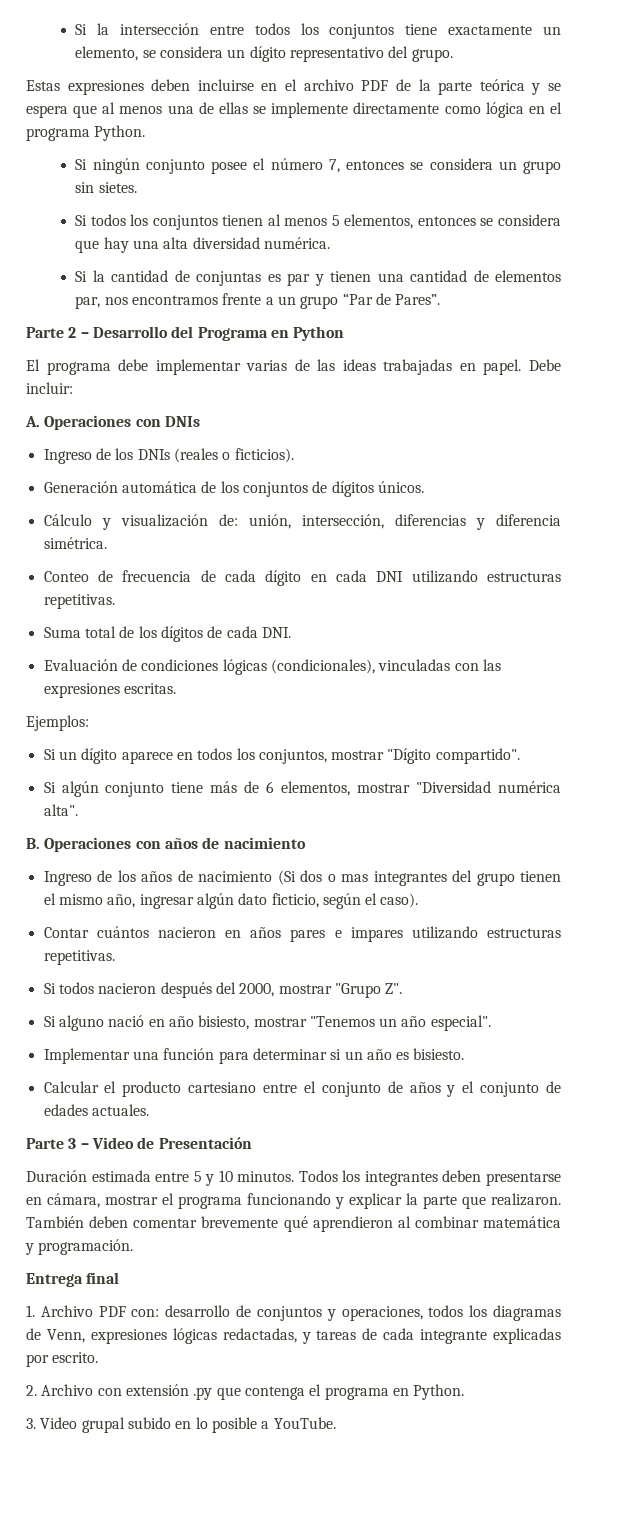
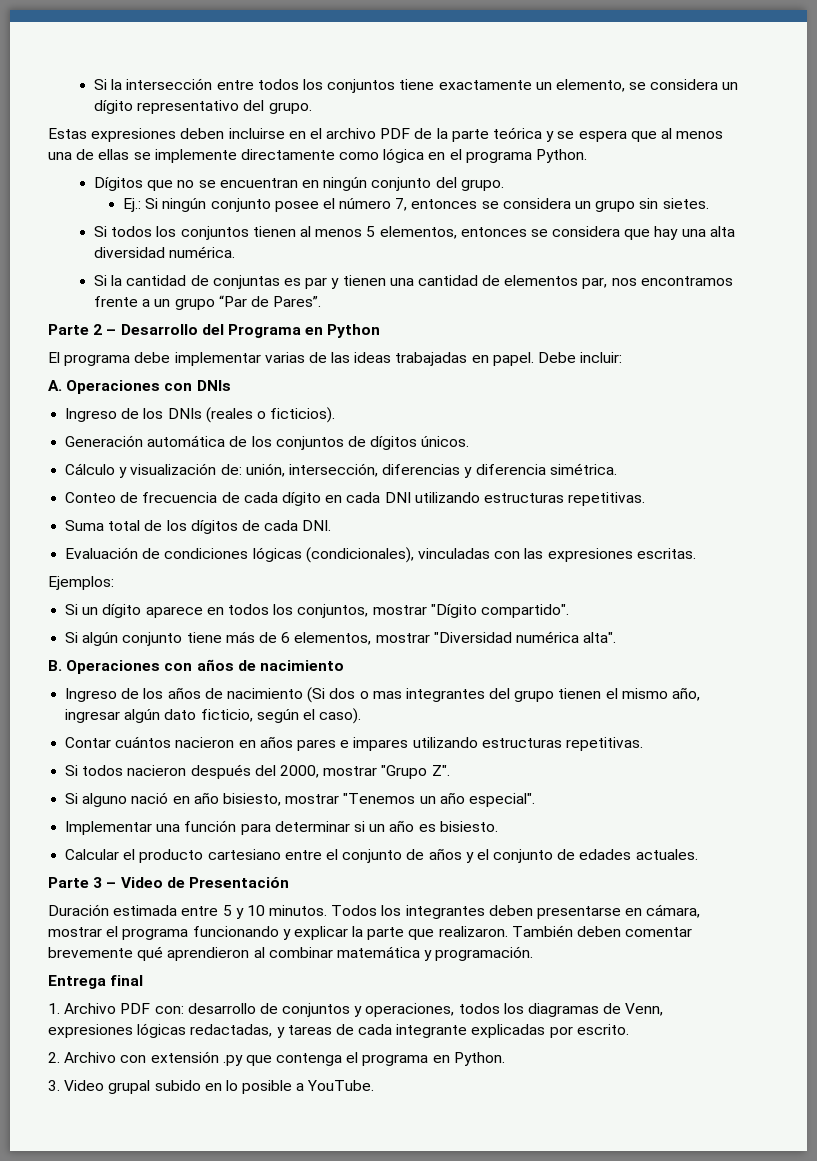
(146, 133) none -> [94,177,504,191] [123,198,142,212] Dígitos que no se encuentran en ningún conjunto del grupo. // Ej.:

